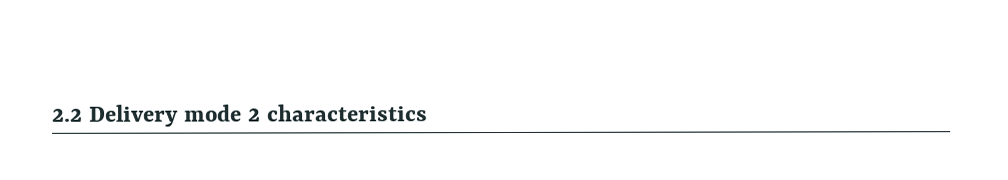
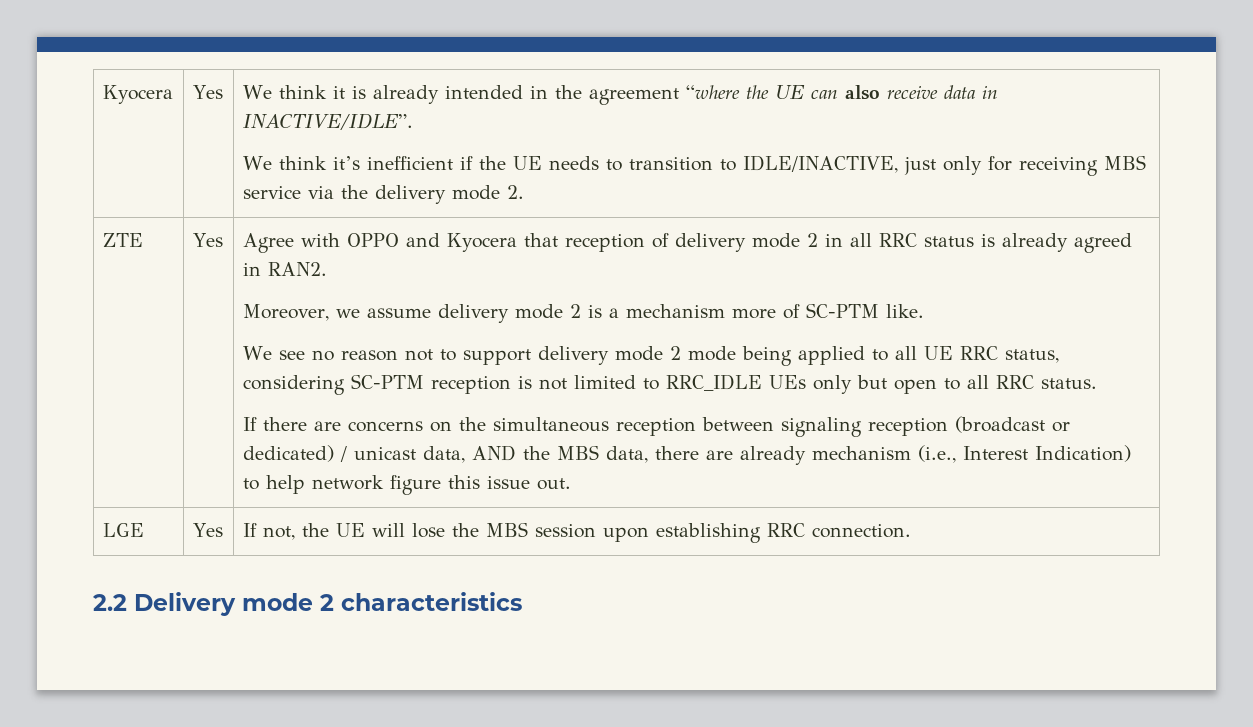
(52, 115) none -> [102,85,173,104] [192,85,223,99] [242,85,998,105] [242,113,413,130] [242,155,1146,176] [242,185,524,204] [102,233,143,247] [192,233,223,247] [242,233,1132,253] [242,262,327,276] [242,303,924,323] [242,346,1059,366] [242,374,1097,395] [242,416,1070,437] [242,445,1131,465] [242,475,571,495] [102,523,144,537] [192,523,223,537] [242,522,911,543] Kyocera | Yes | We think it is already intended in the agreement “where the UE can also receive data in INACTIVE/IDLE”. // We think it’s inefficient if the UE needs to transition to IDLE/INACTIVE, just only for receiving MBS service via the delivery mode 2. // ZTE | Yes | Agree with OPPO and Kyocera that reception of delivery mode 2 in all RRC status is already agreed in RAN2. // Moreover, we assume delivery mode 2 is a mechanism more of SC-PTM like. // We see no reason not to support delivery mode 2 mode being applied to all UE RRC status, considering SC-PTM reception is not limited to RRC_IDLE UEs only but open to all RRC status. // If there are concerns on the simultaneous reception between signaling reception (broadcast or dedicated) / unicast data, AND the MBS data, there are already mechanism (i.e., Interest Indication) to help network figure this issue out. // LGE | Yes | If not, the UE will lose the MBS session upon establishing RRC connection. //

